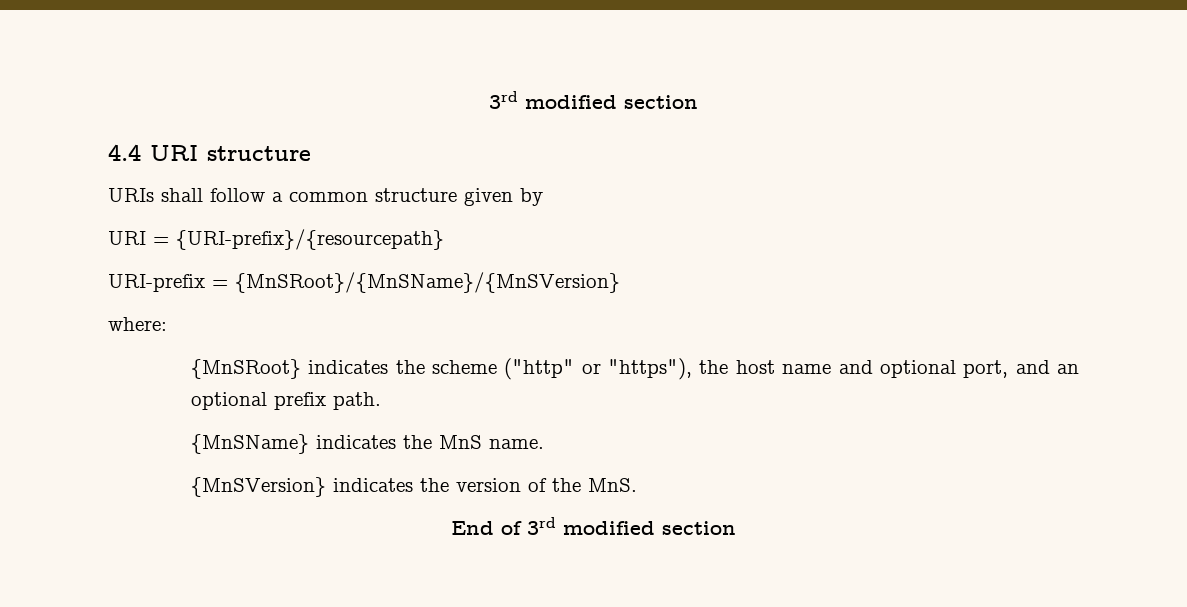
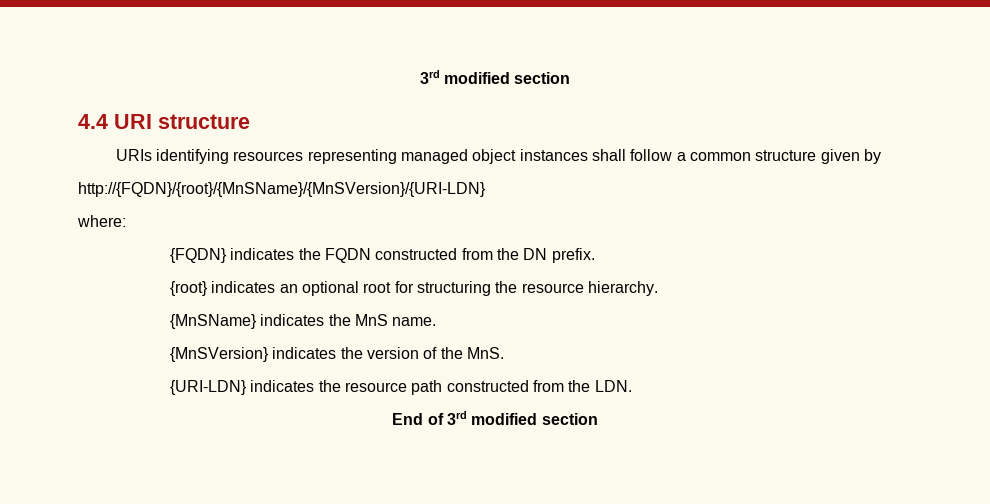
(154, 195) none -> [156,149,588,164] identifying resources representing managed object instances
[108,229,444,250] [108,272,620,293] URI = {URI-prefix}/{resourcepath} // URI-prefix = {MnSRoot}/{MnSName}/{MnSVersion} -> [78,182,486,197] http://{FQDN}/{root}/{MnSName}/{MnSVersion}/{URI-LDN}
[190,358,1080,380] [190,392,381,410] {MnSRoot} indicates the scheme ("http" or "https"), the host name and optional port, and an optional prefix path. -> [170,248,595,263] [170,281,658,296] {FQDN} indicates the FQDN constructed from the DN prefix. // {root} indicates an optional root for structuring the resource hierarchy.
(637, 485) none -> [170,380,632,395] // {URI-LDN} indicates the resource path constructed from the LDN.

